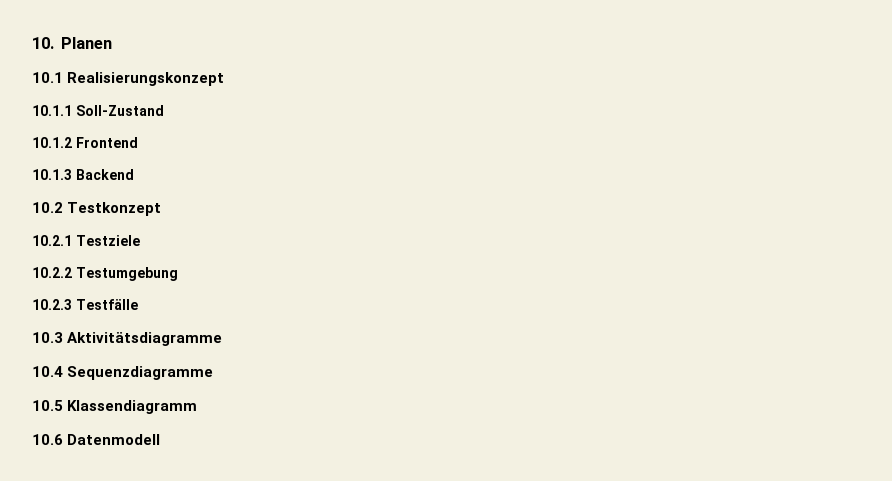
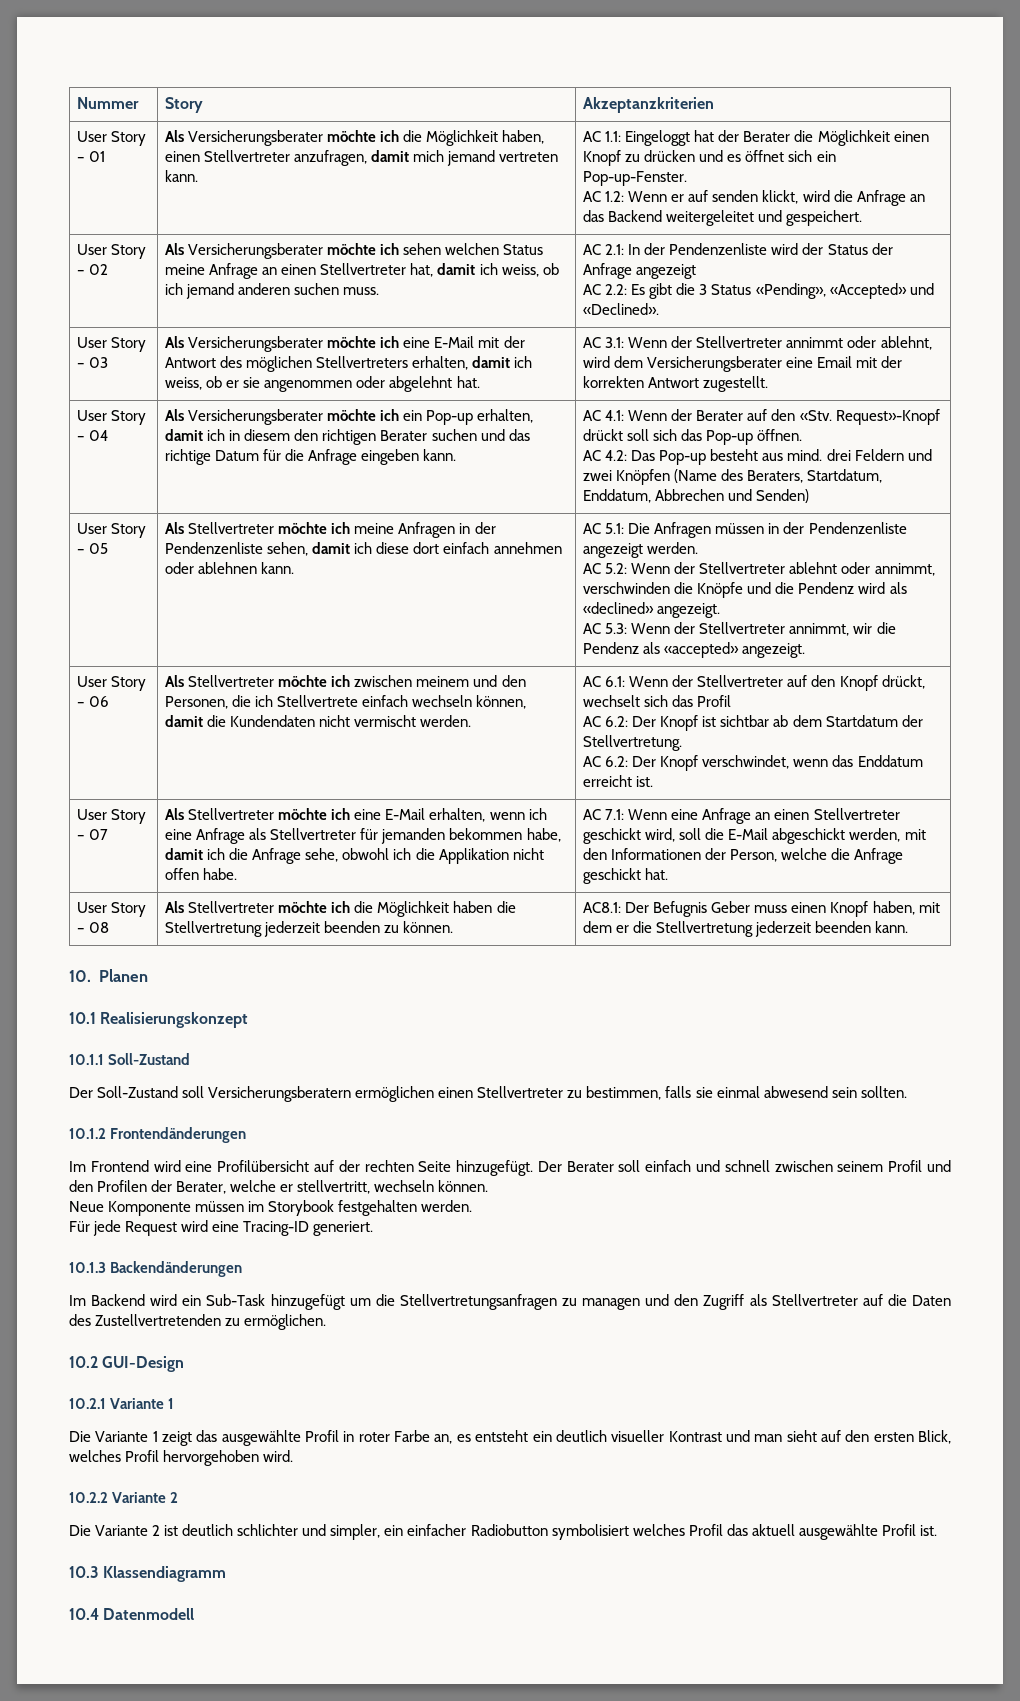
(32, 43) none -> [77,97,140,109] [165,97,204,113] [583,97,715,113] [77,131,147,146] [77,151,106,162] [165,130,545,146] [165,150,559,166] [165,170,199,182] [583,130,929,146] [583,150,836,166] [583,171,688,186] [583,190,925,206] [583,210,863,226] [77,244,147,259] [77,264,109,275] [165,243,544,259] [165,263,559,279] [165,283,380,299] [583,243,893,255] [583,263,697,279] [583,283,934,299] [583,303,660,315] [77,337,147,352] [77,357,109,368] [165,336,525,352] [165,356,533,372] [165,376,480,392] [583,336,932,350] [583,356,903,372] [583,376,769,392] [77,410,147,425] [77,430,109,441] [165,409,534,425] [165,429,530,445] [165,449,457,465] [583,409,940,425] [583,429,803,445] [583,449,932,465] [583,469,883,485] [583,489,810,503] [77,523,147,538] [77,543,109,554] [165,522,496,538] [165,542,562,556] [165,562,295,574] [583,522,907,538] [583,542,699,558] [583,562,935,576] [583,582,907,598] [583,602,721,618] [583,622,896,636] [583,642,806,658] [77,676,147,691] [77,696,110,707] [165,675,526,687] [165,695,527,709] [165,715,472,727] [583,675,925,691] [583,695,732,707] [583,715,923,731] [583,735,683,751] [583,755,923,771] [583,775,654,787] [77,809,147,824] [77,829,109,840] [165,808,547,822] [165,828,561,844] [165,848,544,864] [165,868,238,880] [583,808,900,824] [583,828,926,844] [583,848,904,864] [583,868,669,884] [77,902,147,917] [77,922,110,933] [165,901,516,917] [165,921,454,937] [583,901,940,917] [583,921,909,937] Nummer | Story | Akzeptanzkriterien // User Story – 01 | Als Versicherungsberater möchte ich die Möglichkeit haben, einen Stellvertreter anzufragen, damit mich jemand vertreten kann. | AC 1.1: Eingeloggt hat der Berater die Möglichkeit einen Knopf zu drücken und es öffnet sich ein Pop-up-Fenster. // AC 1.2: Wenn er auf senden klickt, wird die Anfrage an das Backend weitergeleitet und gespeichert. // User Story – 02 | Als Versicherungsberater möchte ich sehen welchen Status meine Anfrage an einen Stellvertreter hat, damit ich weiss, ob ich jemand anderen suchen muss. | AC 2.1: In der Pendenzenliste wird der Status der Anfrage angezeigt // AC 2.2: Es gibt die 3 Status «Pending», «Accepted» und «Declined». // User Story – 03 | Als Versicherungsberater möchte ich eine E-Mail mit der Antwort des möglichen Stellvertreters erhalten, damit ich weiss, ob er sie angenommen oder abgelehnt hat. | AC 3.1: Wenn der Stellvertreter annimmt oder ablehnt, wird dem Versicherungsberater eine Email mit der korrekten Antwort zugestellt. // User Story – 04 | Als Versicherungsberater möchte ich ein Pop-up erhalten, damit ich in diesem den richtigen Berater suchen und das richtige Datum für die Anfrage eingeben kann. | AC 4.1: Wenn der Berater auf den «Stv. Request»-Knopf drückt soll sich das Pop-up öffnen. // AC 4.2: Das Pop-up besteht aus mind. drei Feldern und zwei Knöpfen (Name des Beraters, Startdatum, Enddatum, Abbrechen und Senden) // User Story – 05 | Als Stellvertreter möchte ich meine Anfragen in der Pendenzenliste sehen, damit ich diese dort einfach annehmen oder ablehnen kann. | AC 5.1: Die Anfragen müssen in der Pendenzenliste angezeigt werden. // AC 5.2: Wenn der Stellvertreter ablehnt oder annimmt, verschwinden die Knöpfe und die Pendenz wird als «declined» angezeigt. // AC 5.3: Wenn der Stellvertreter annimmt, wir die Pendenz als «accepted» angezeigt. // User Story – 06 | Als Stellvertreter möchte ich zwischen meinem und den Personen, die ich Stellvertrete einfach wechseln können, damit die Kundendaten nicht vermischt werden. | AC 6.1: Wenn der Stellvertreter auf den Knopf drückt, wechselt sich das Profil // AC 6.2: Der Knopf ist sichtbar ab dem Startdatum der Stellvertretung. // AC 6.2: Der Knopf verschwindet, wenn das Enddatum erreicht ist. // User Story – 07 | Als Stellvertreter möchte ich eine E-Mail erhalten, wenn ich eine Anfrage als Stellvertreter für jemanden bekommen habe, damit ich die Anfrage sehe, obwohl ich die Applikation nicht offen habe. | AC 7.1: Wenn eine Anfrage an einen Stellvertreter geschickt wird, soll die E-Mail abgeschickt werden, mit den Informationen der Person, welche die Anfrage geschickt hat. // User Story – 08 | Als Stellvertreter möchte ich die Möglichkeit haben die Stellvertretung jederzeit beenden zu können. | AC8.1: Der Befugnis Geber muss einen Knopf haben, mit dem er die Stellvertretung jederzeit beenden kann. //
(164, 110) none -> [69,1086,907,1102] // Der Soll-Zustand soll Versicherungsberatern ermöglichen einen Stellvertreter zu bestimmen, falls sie einmal abwesend sein sollten.
(72, 142) none -> [110,1127,247,1143] [69,1161,86,1172] Frontendänderungen // Im
(138, 142) none -> [153,1160,951,1176] [69,1180,489,1194] [69,1200,473,1216] [69,1220,374,1236] wird eine Profilübersicht auf der rechten Seite hinzugefügt. Der Berater soll einfach und schnell zwischen seinem Profil und den Profilen der Berater, welche er stellvertritt, wechseln können. // Neue Komponente müssen im Storybook festgehalten werden. // Für jede Request wird eine Tracing-ID generiert.
[75,169,134,180] Backend -> [110,1261,243,1277] [69,1294,951,1310] [69,1314,327,1330] Backendänderungen // Im Backend wird ein Sub-Task hinzugefügt um die Stellvertretungsanfragen zu managen und den Zugriff als Stellvertreter auf die Daten des Zustellvertretenden zu ermöglichen.
[67,202,162,216] Testkonzept -> [102,1356,185,1372] GUI-Design
[75,235,140,246] [32,267,178,281] [32,299,138,310] Testziele // 10.2.2 Testumgebung // 10.2.3 Testfälle -> [110,1398,175,1409] [69,1430,952,1446] [69,1450,294,1466] [69,1492,179,1503] [69,1524,937,1540] Variante 1 // Die Variante 1 zeigt das ausgewählte Profil in roter Farbe an, es entsteht ein deutlich visueller Kontrast und man sieht auf den ersten Blick, welches Profil hervorgehoben wird. // 10.2.2 Variante 2 // Die Variante 2 ist deutlich schlichter und simpler, ein einfacher Radiobutton symbolisiert welches Profil das aktuell ausgewählte Profil ist.
[67,332,223,346] Aktivitätsdiagramme -> [103,1566,227,1582] Klassendiagramm
[67,366,214,380] [32,400,198,414] [32,434,63,445] Sequenzdiagramme // 10.5 Klassendiagramm // 10.6 -> (99, 1614) none

